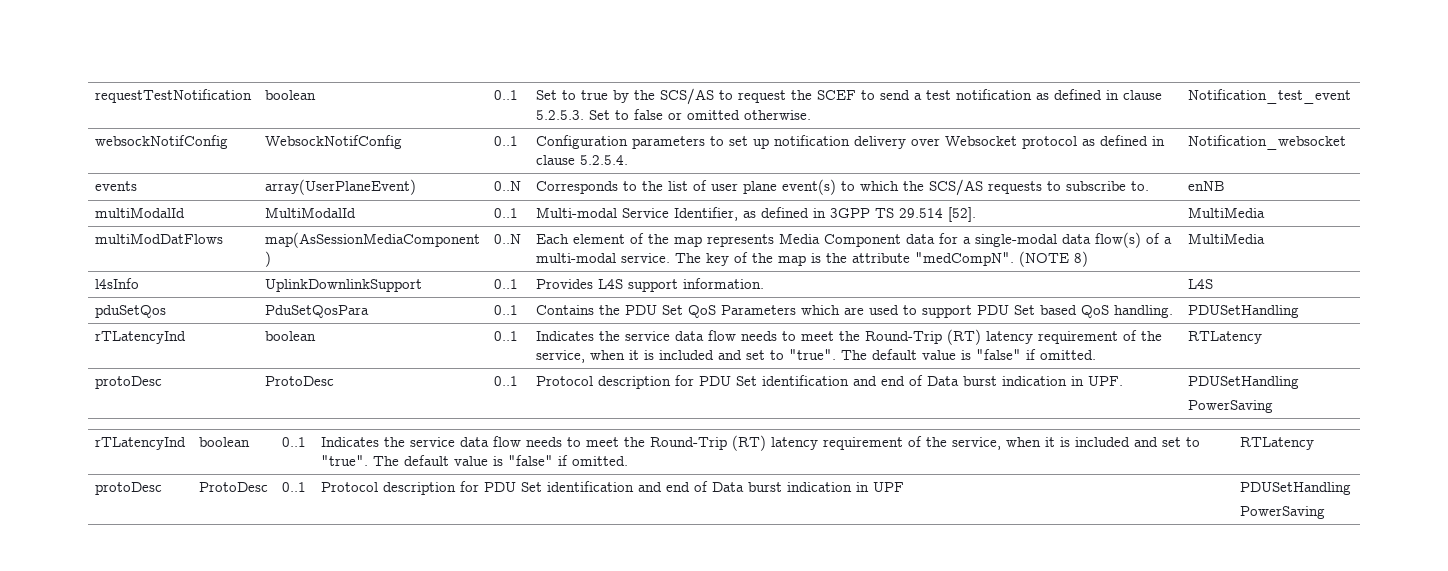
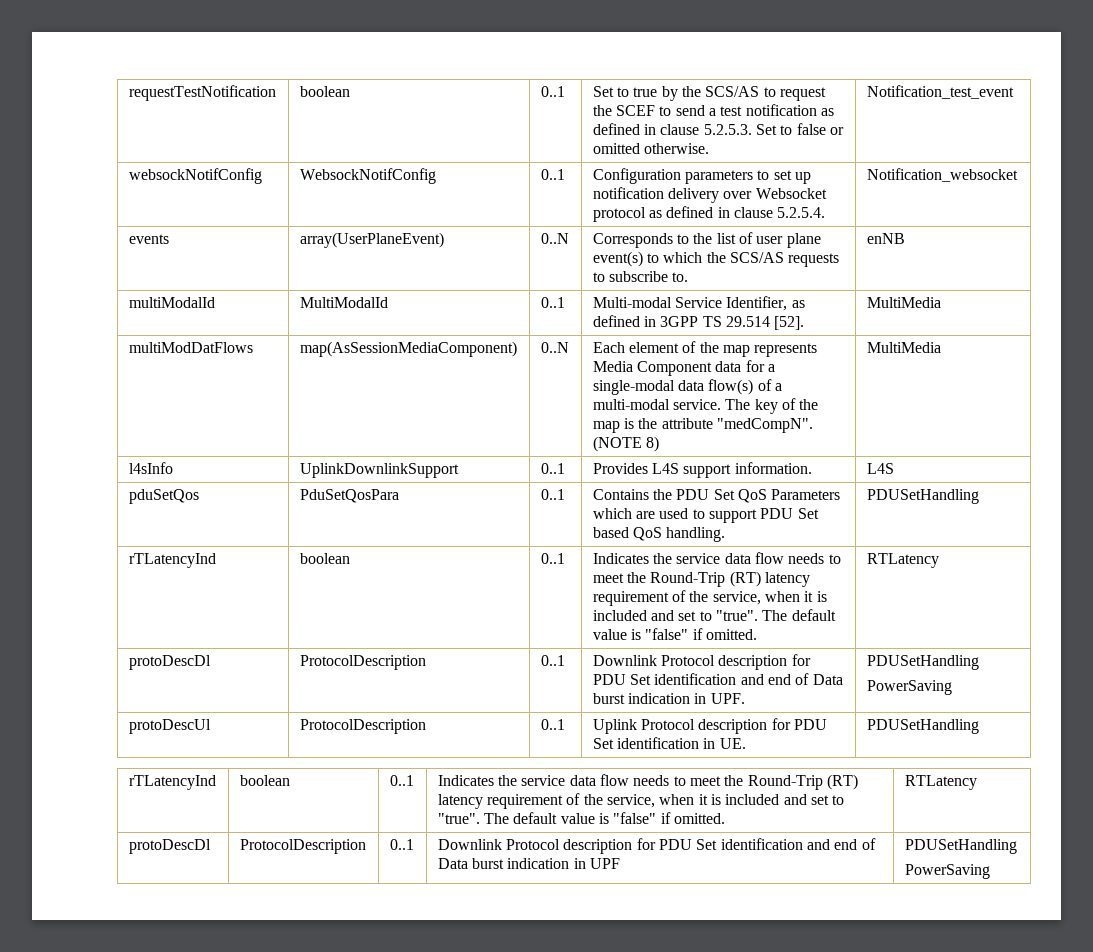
[94,376,162,389] [264,376,334,386] [493,376,518,386] protoDesc | ProtoDesc | 0..1 | -> [128,655,211,670] [299,655,426,670] [540,655,565,666] [592,655,657,666] protoDescDl | ProtocolDescription | 0..1 | Downlink
(1273, 406) none -> [128,719,211,734] [299,719,426,734] [540,719,565,730] [592,718,827,734] [592,737,746,749] [866,719,979,734] // protoDescUl | ProtocolDescription | 0..1 | Uplink Protocol description for PDU Set identification in UE. | PDUSetHandling
[94,482,162,495] [198,482,268,492] [281,482,306,492] protoDesc | ProtoDesc | 0..1 | -> [128,839,211,854] [239,839,366,854] [389,839,414,850] [437,839,502,850] protoDescDl | ProtocolDescription | 0..1 | Downlink

